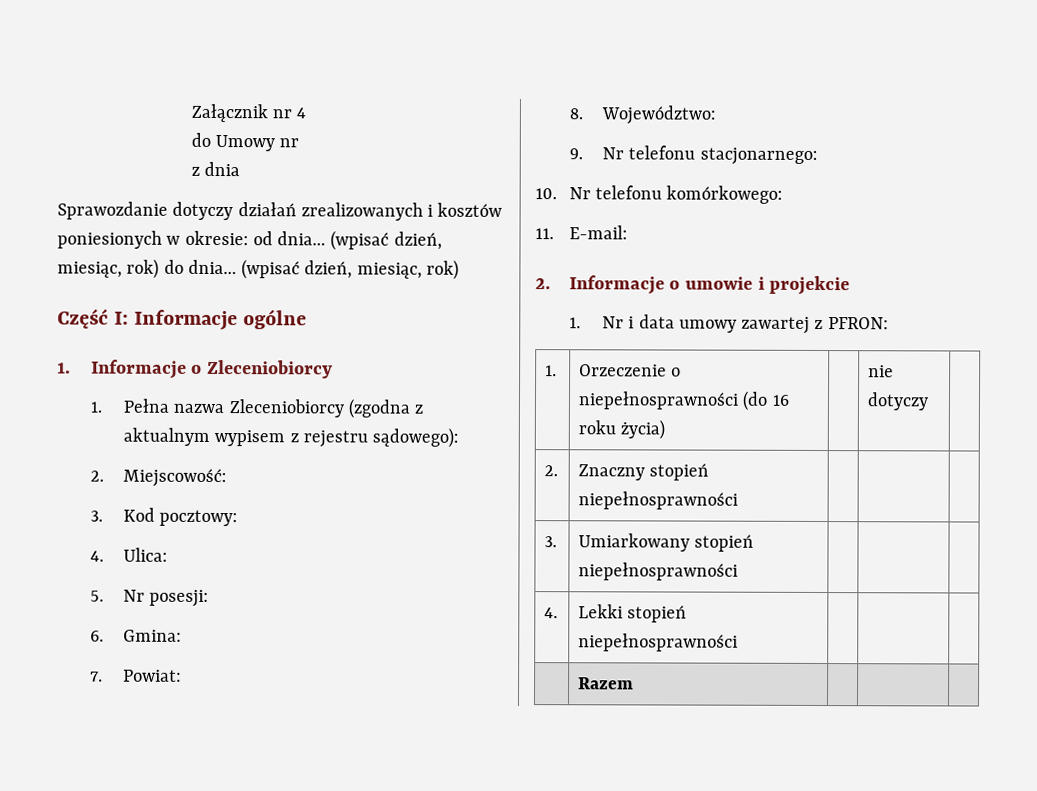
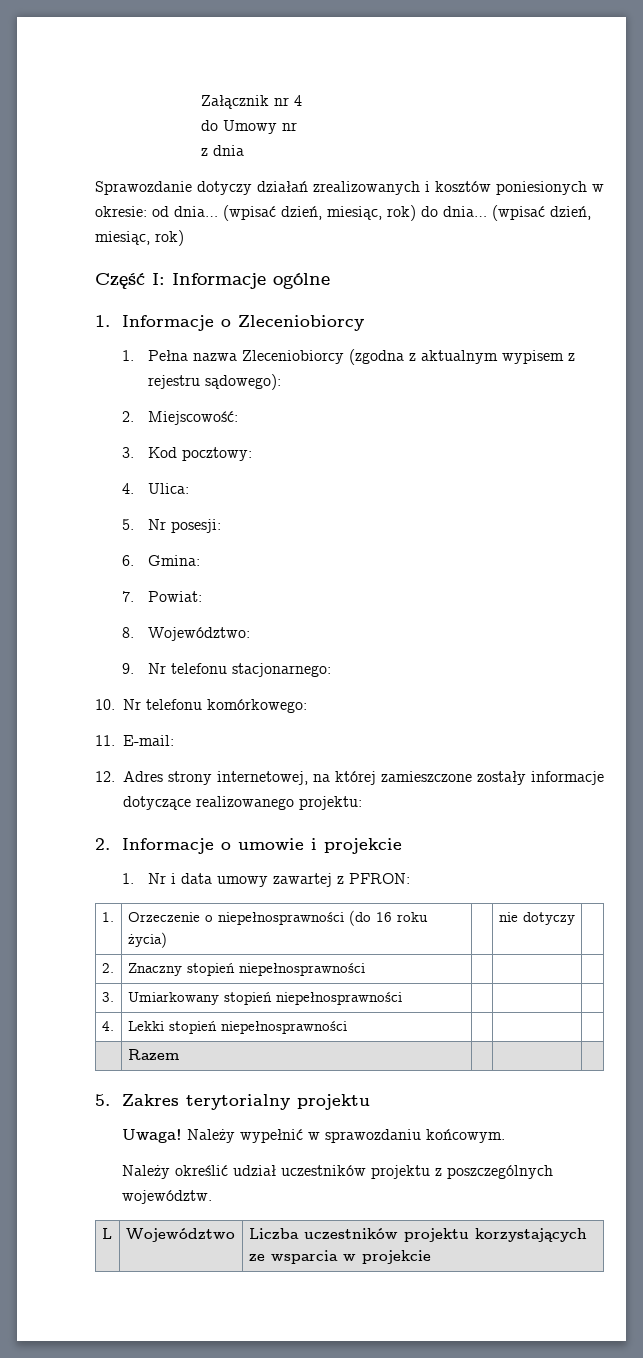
(628, 232) none -> [95,771,604,785] [123,796,362,810] // 12. Adres strony internetowej, na której zamieszczone zostały informacje dotyczące realizowanego projektu:
(635, 683) none -> [95,1094,370,1110] [121,1129,505,1143] [121,1165,553,1179] [121,1190,212,1204] [101,1228,112,1239] [125,1228,235,1242] [248,1228,587,1242] [248,1250,431,1264] // 5. Zakres terytorialny projektu // Uwaga! Należy wypełnić w sprawozdaniu końcowym. // Należy określić udział uczestników projektu z poszczególnych województw. // L | Województwo | Liczba uczestników projektu korzystających ze wsparcia w projekcie

